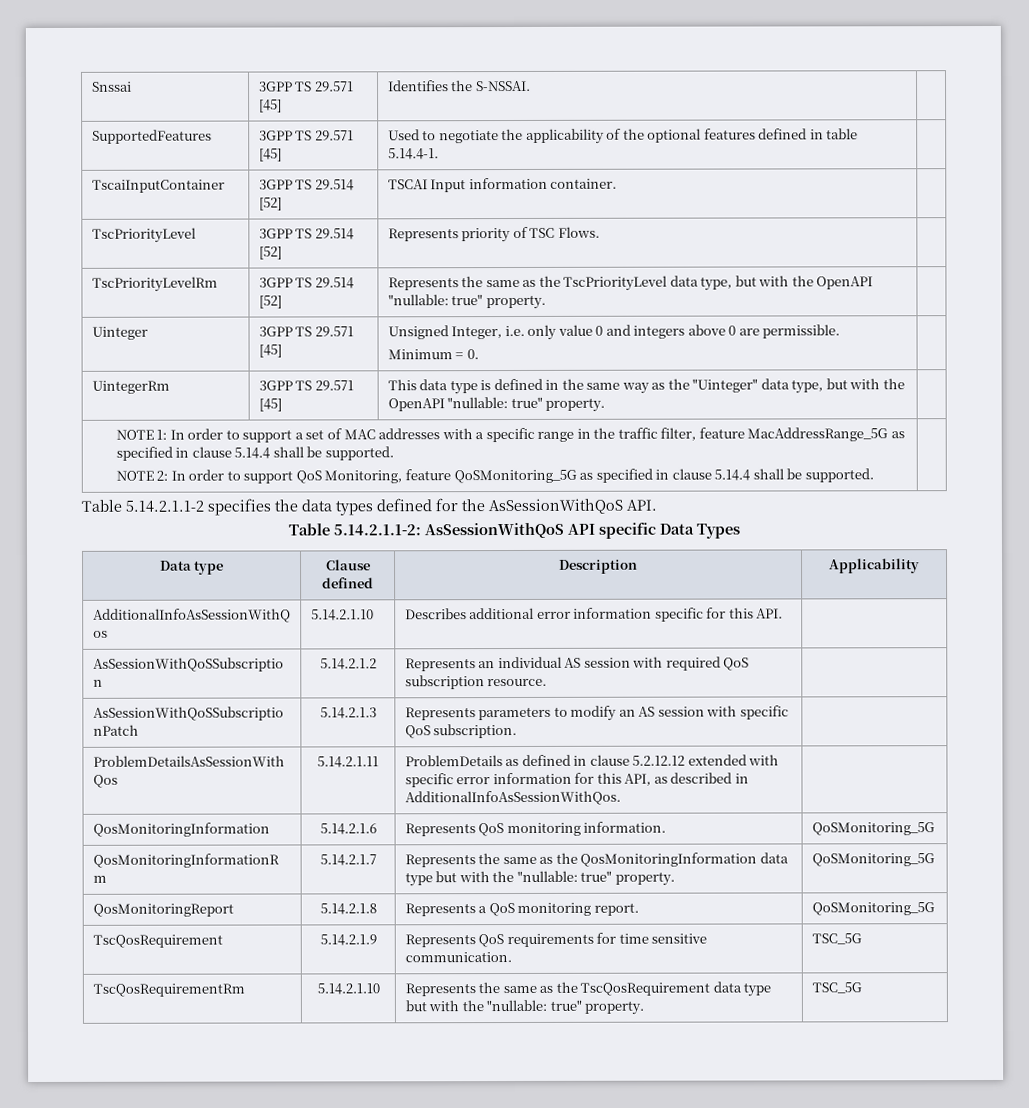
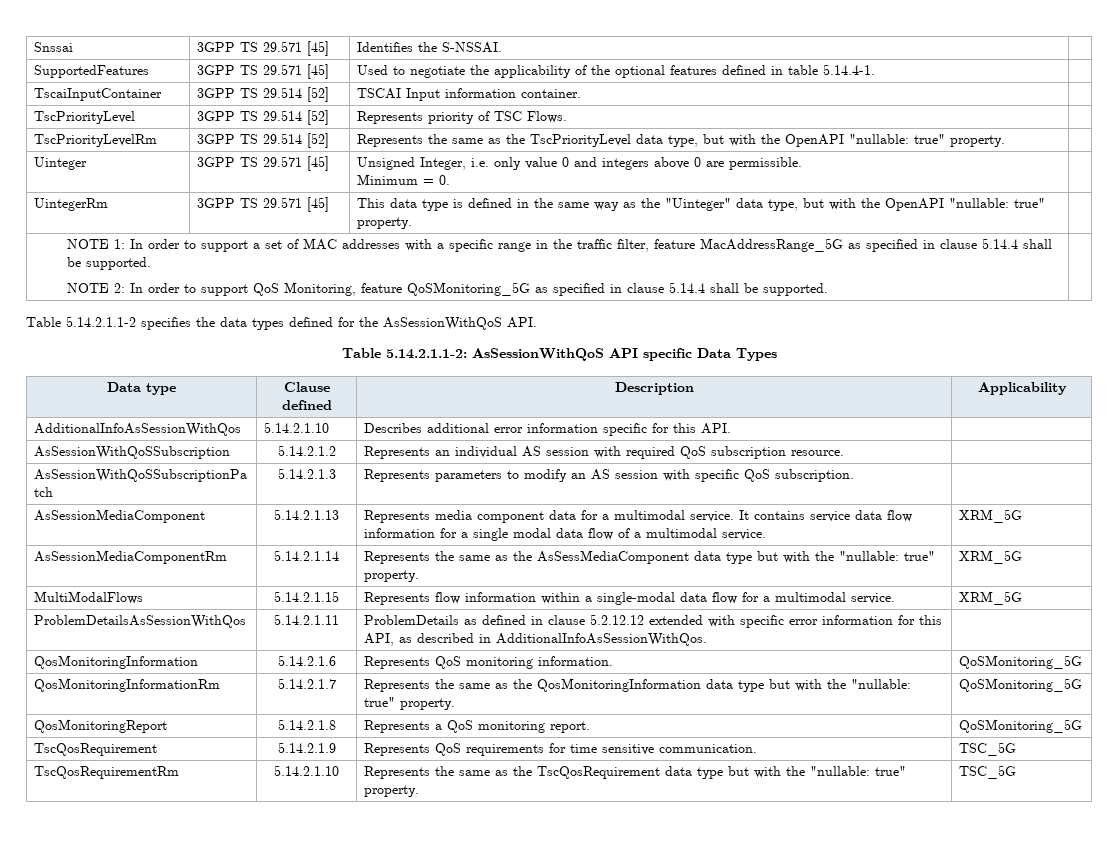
(518, 731) none -> [33,509,205,523] [274,509,339,520] [363,510,912,523] [363,528,766,541] [958,509,1022,523] [33,550,227,564] [274,550,339,561] [363,550,935,564] [363,570,419,582] [958,550,1022,564] [33,591,143,604] [274,591,339,602] [363,592,895,605] [958,591,1022,605] // AsSessionMediaComponent | 5.14.2.1.13 | Represents media component data for a multimodal service. It contains service data flow information for a single modal data flow of a multimodal service. | XRM_5G // AsSessionMediaComponentRm | 5.14.2.1.14 | Represents the same as the AsSessMediaComponent data type but with the "nullable: true" property. | XRM_5G // MultiModalFlows | 5.14.2.1.15 | Represents flow information within a single-modal data flow for a multimodal service. | XRM_5G

